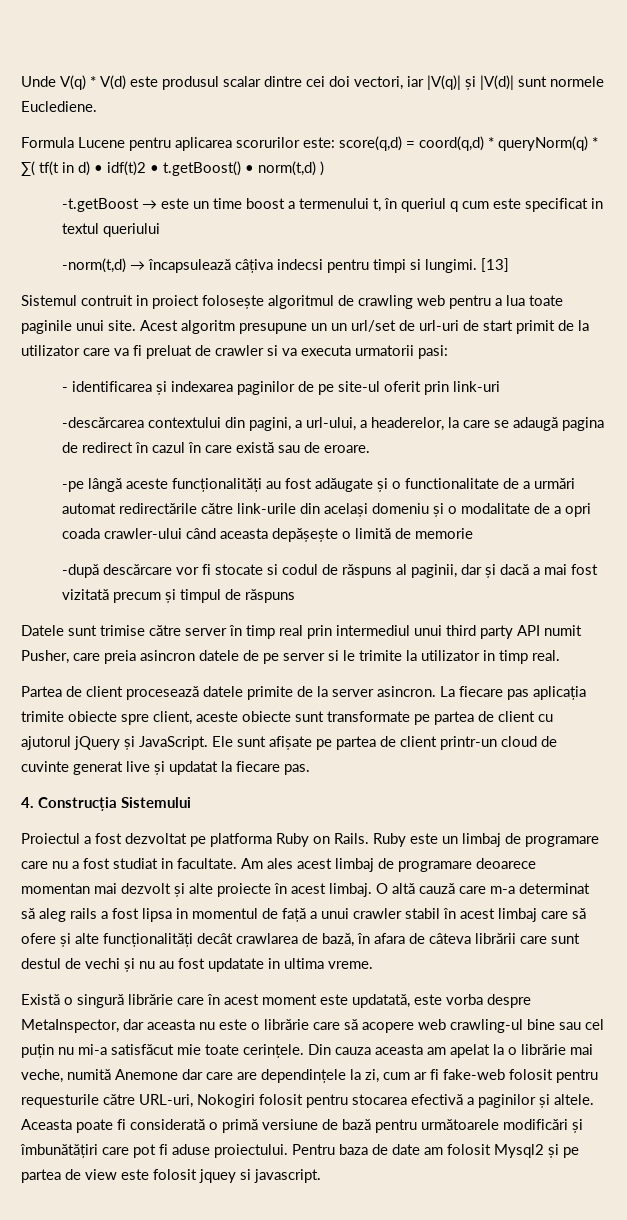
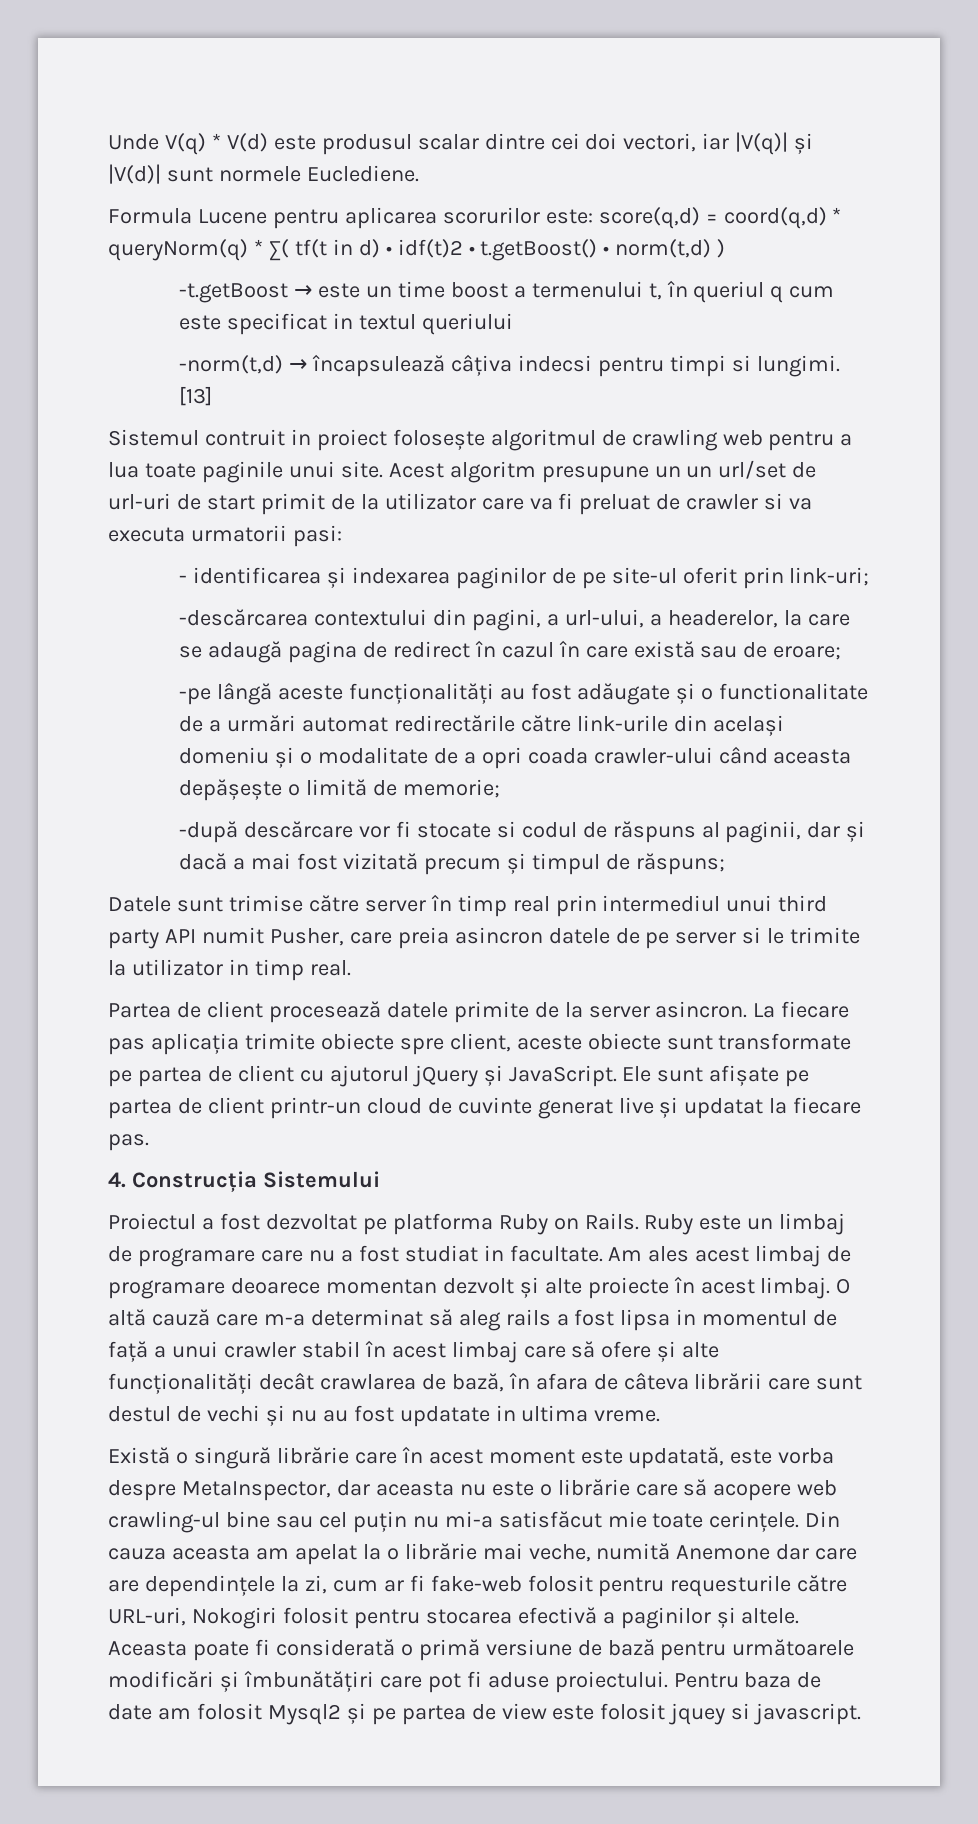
[452,381,500,392] link-uri -> [789,567,870,586] link-uri;
[323,445,370,453] eroare. -> [773,646,842,660] eroare;
[414,528,473,539] memorie -> [402,779,500,798] memorie;
[244,589,295,603] răspuns -> [635,853,725,875] răspuns;
[94,883,117,894] mai -> (437, 1286) none

